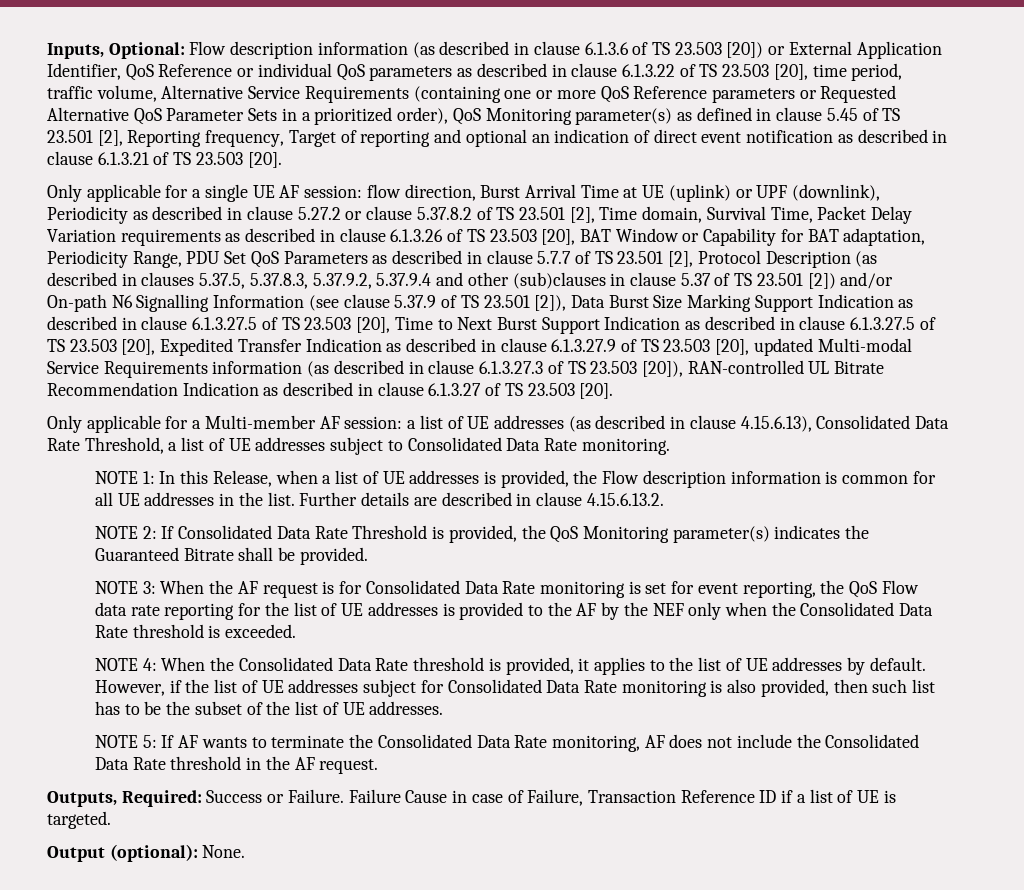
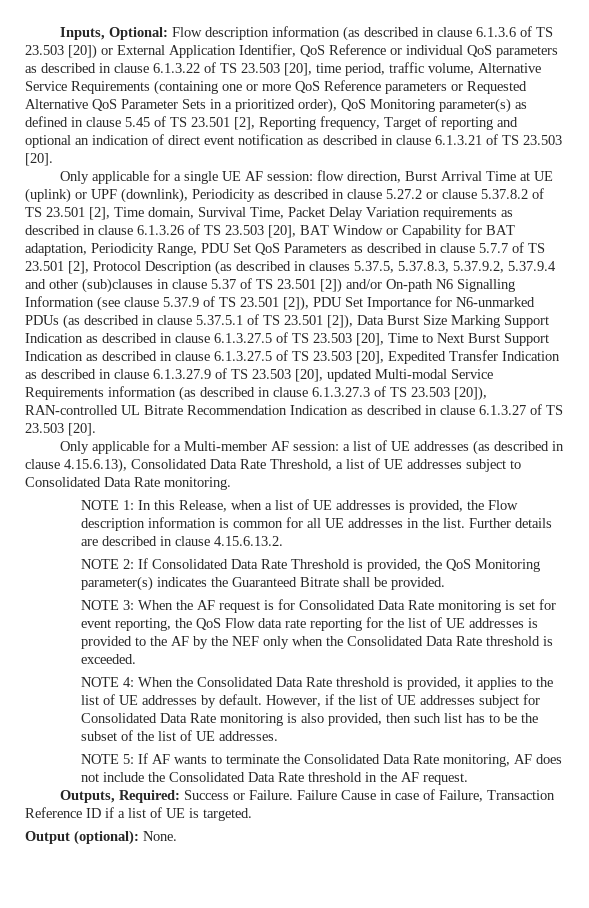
(567, 303) none -> [313,296,535,310] [25,314,353,329] PDU Set Importance for N6-unmarked PDUs (as described in clause 5.37.5.1 of TS 23.501 [2]),

